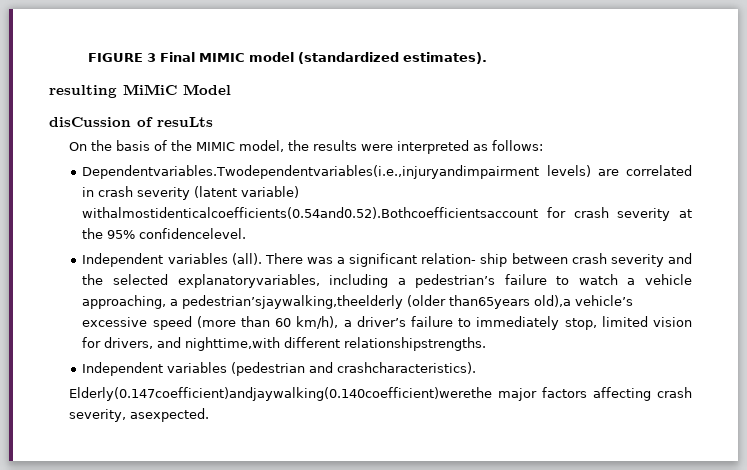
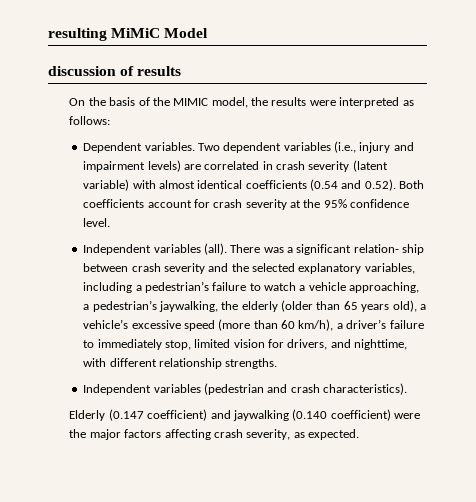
[88,52,488,64] FIGURE 3 Final MIMIC model (standardized estimates). // -> (48, 34) none
[49,117,213,127] disCussion of resuLts -> [48,66,182,76] discussion of results
[82,165,540,179] Dependentvariables.Twodependentvariables(i.e.,injuryandimpairment -> [83,141,414,153] [83,161,146,172] Dependent variables. Two dependent variables (i.e., injury and impairment
[82,207,539,219] withalmostidenticalcoefficients(0.54and0.52).Bothcoefficientsaccount -> [132,179,425,191] [83,199,192,208] with almost identical coefficients (0.54 and 0.52). Both coefficients account
[139,228,247,239] confidencelevel. -> [350,199,410,208] [83,218,111,227] confidence level.
[177,274,320,288] explanatoryvariables, -> [298,263,415,274] explanatory variables,
[182,295,572,309] pedestrian’sjaywalking,theelderly (older than65years old),a -> [92,300,426,312] pedestrian’s jaywalking, the elderly (older than 65 years old), a
[185,337,487,351] nighttime,with different relationshipstrengths. -> [354,339,408,350] [83,358,278,369] nighttime, with different relationship strengths.
[337,362,477,374] [68,387,492,401] crashcharacteristics). // Elderly(0.147coefficient)andjaywalking(0.140coefficient)werethe -> [290,383,408,395] [69,409,421,421] [69,429,87,438] crash characteristics). // Elderly (0.147 coefficient) and jaywalking (0.140 coefficient) were the
[129,408,209,422] asexpected. -> [293,429,360,440] as expected.

